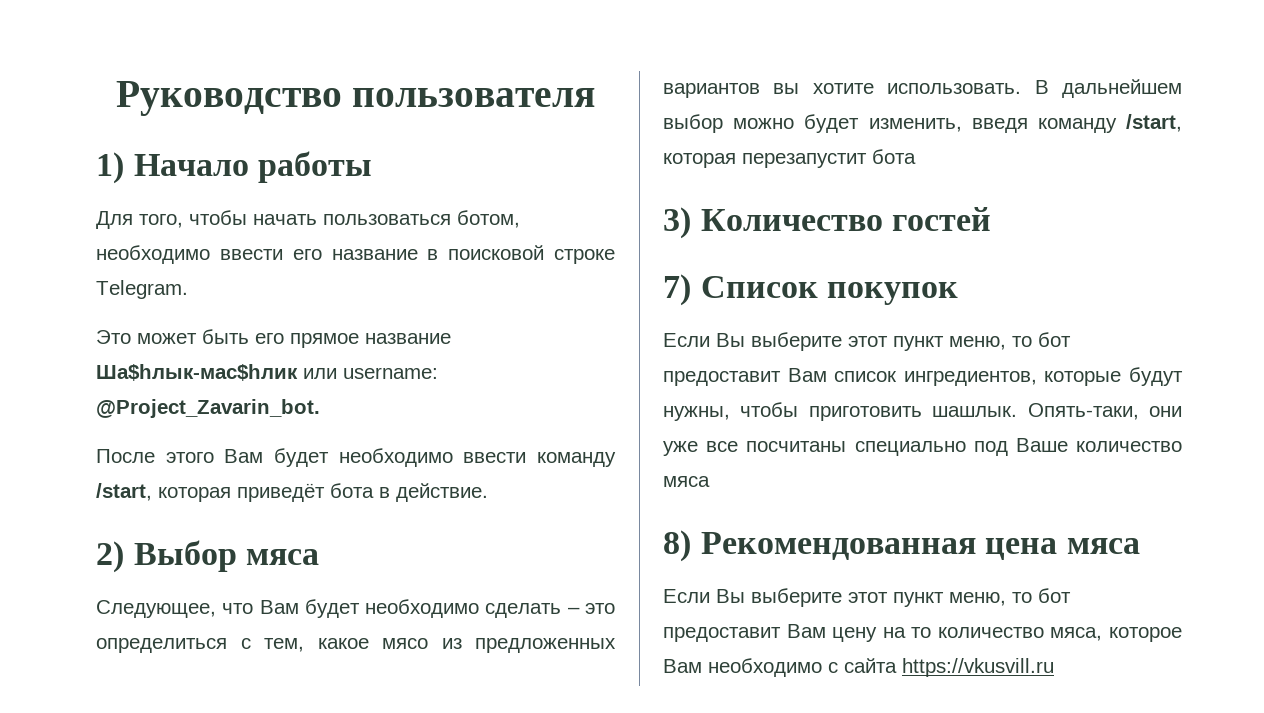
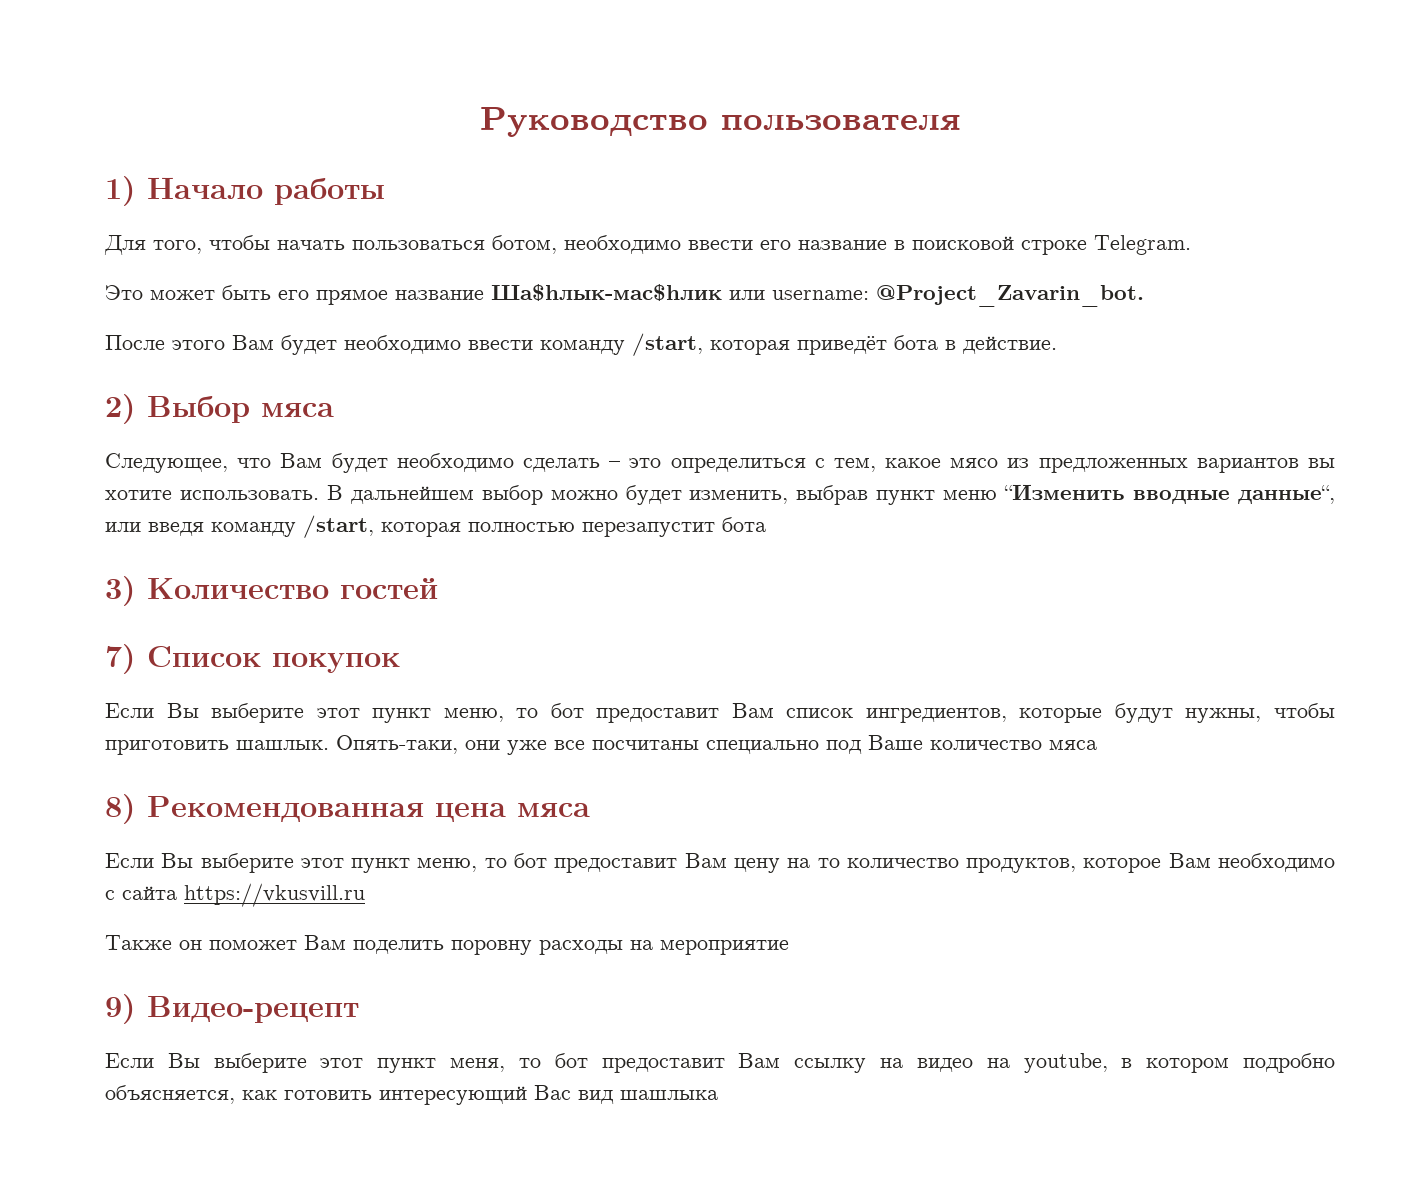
(962, 125) none -> [796,484,1335,505] [105,522,141,532] выбрав пункт меню “Изменить вводные данные“, или
(736, 160) none -> [468,522,575,532] полностью
[1050,627,1103,641] мяса, -> [966,858,1077,873] продуктов,
(1054, 667) none -> [105,935,789,955] [105,994,359,1024] [105,1053,1335,1073] [105,1085,718,1105] // Также он поможет Вам поделить поровну расходы на мероприятие // 9) Видео-рецепт // Если Вы выберите этот пункт меня, то бот предоставит Вам ссылку на видео на youtube, в котором подробно объясняется, как готовить интересующий Вас вид шашлыка

